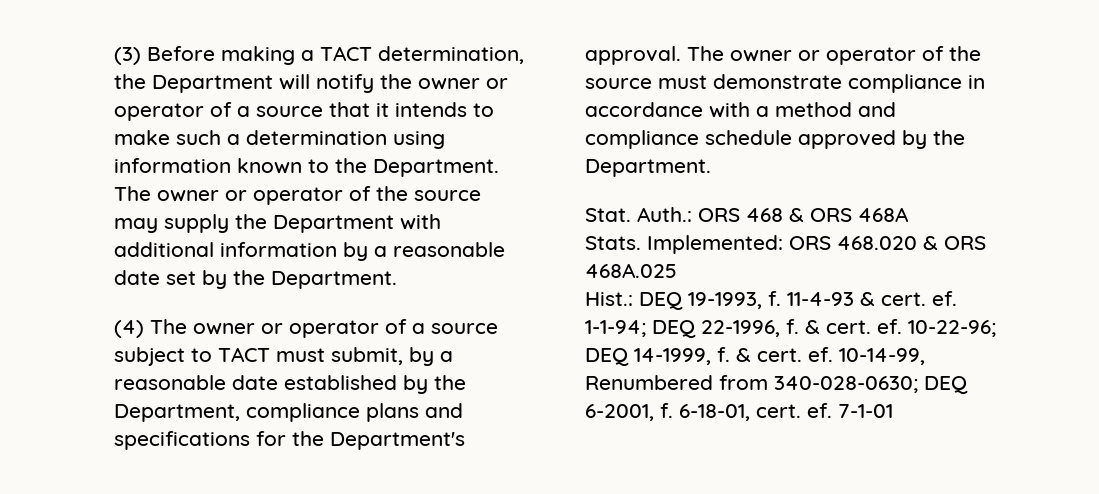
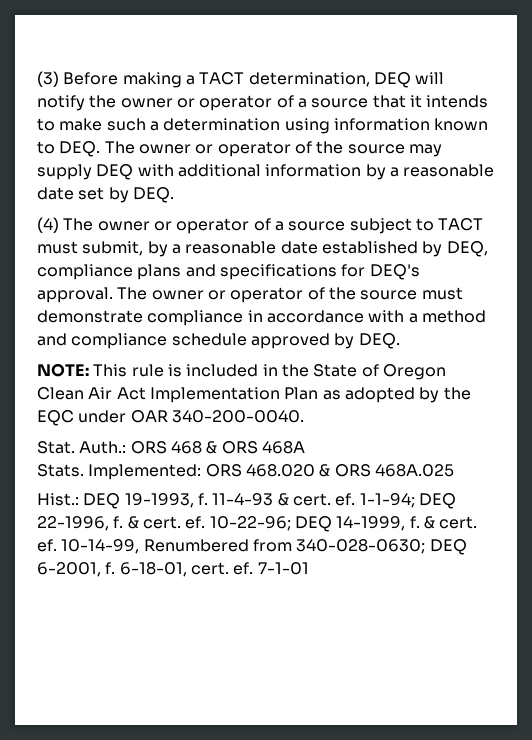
[114,74,273,93] the Department -> [373,72,411,88] DEQ
[335,158,499,177] the Department. -> [59,141,101,157] DEQ.
[235,214,394,233] the Department -> [96,164,134,180] DEQ
[233,270,397,289] the Department. -> [132,187,174,203] DEQ.
[434,375,466,390] [114,404,240,422] the Department, -> [446,241,488,257] DEQ,
[292,431,465,450] the Department's -> [369,264,420,280] DEQ's
[933,130,965,145] [585,159,711,177] the Department. -> [358,333,400,349] [37,363,446,380] [37,387,471,403] [37,410,304,426] DEQ. // NOTE: This rule is included in the State of Oregon Clean Air Act Implementation Plan as adopted by the EQC under OAR 340-200-0040.

